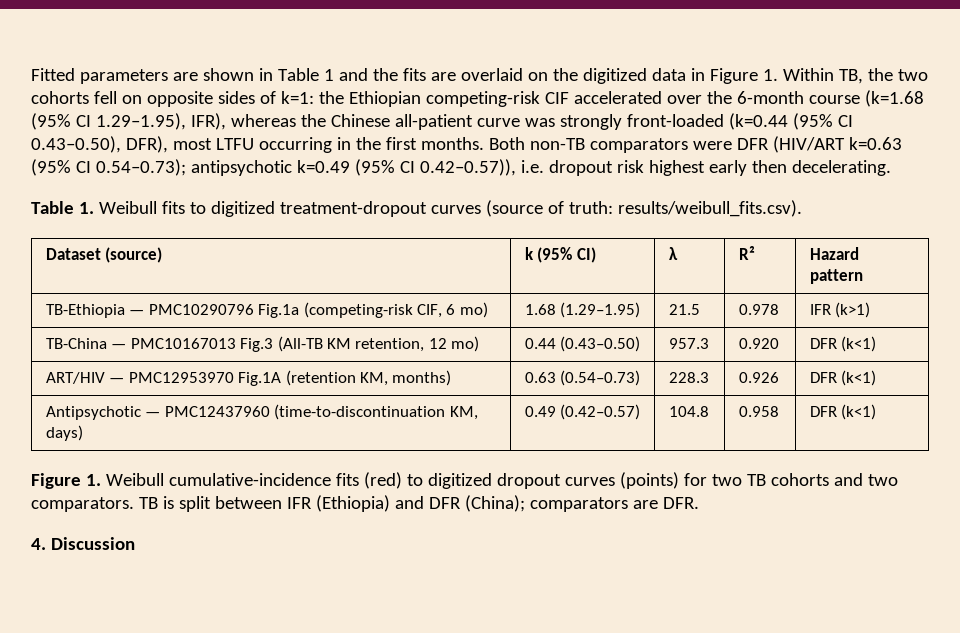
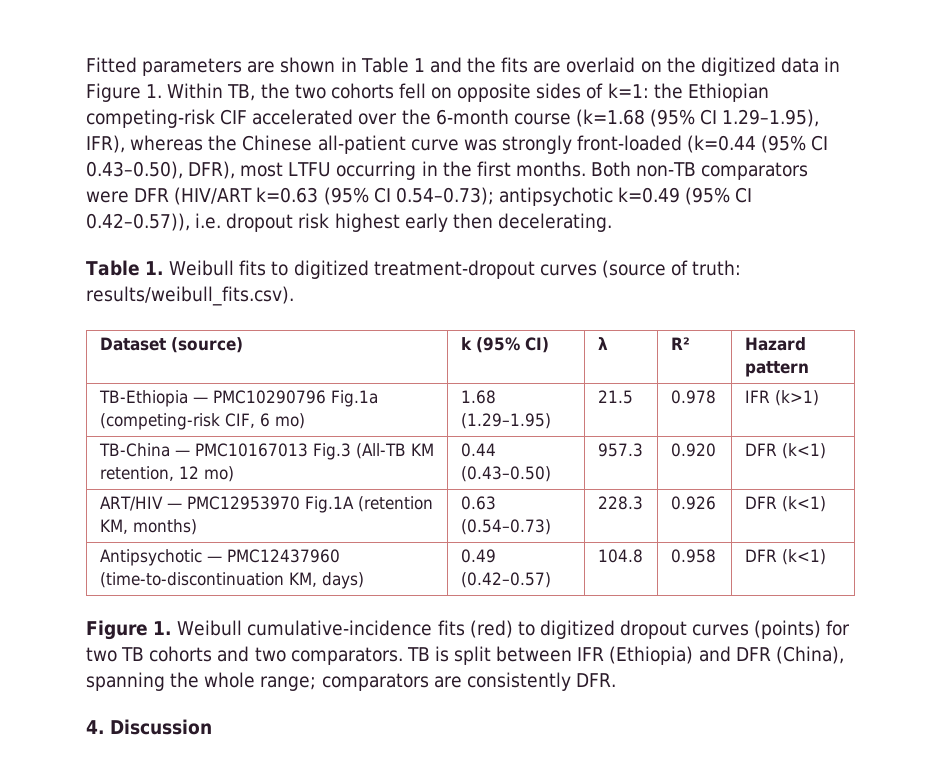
[464,495,525,512] (China); -> [775,646,844,664] [86,672,317,691] (China), spanning the whole range;
(658, 504) none -> [466,672,571,691] consistently

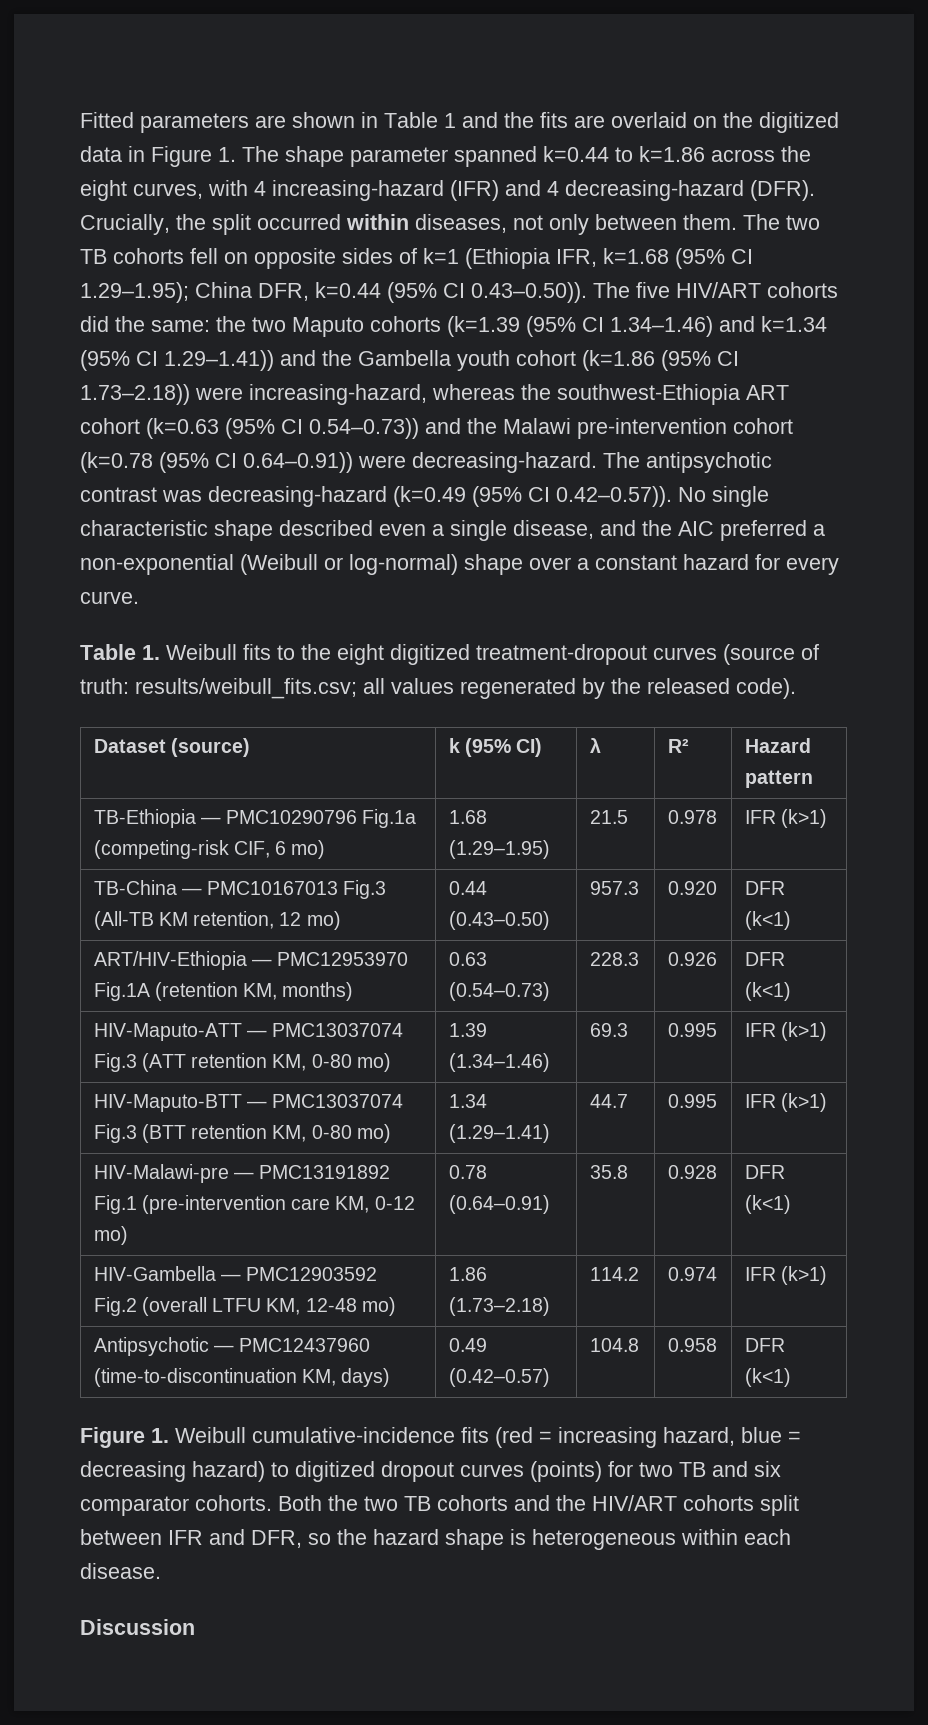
[167,83,326,101] Within TB, the two -> [242,146,811,167] [80,180,815,201] [80,214,820,235] [80,249,107,264] The shape parameter spanned k=0.44 to k=1.86 across the eight curves, with 4 increasing-hazard (IFR) and 4 decreasing-hazard (DFR). Crucially, the split occurred within diseases, not only between them. The two TB
[607,83,769,102] [86,109,820,128] [86,135,829,154] [86,161,809,180] [86,187,753,206] [86,213,612,232] k=1: the Ethiopian competing-risk CIF accelerated over the 6-month course (k=1.68 (95% CI 1.29–1.95), IFR), whereas the Chinese all-patient curve was strongly front-loaded (k=0.44 (95% CI 0.43–0.50), DFR), most LTFU occurring in the first months. Both non-TB comparators were DFR (HIV/ART k=0.63 (95% CI 0.54–0.73); antipsychotic k=0.49 (95% CI 0.42–0.57)), i.e. dropout risk highest early then decelerating. -> [423,248,753,269] [80,282,838,303] [80,316,827,337] [80,350,739,371] [80,384,789,405] [80,418,793,439] [80,452,772,473] [80,486,769,507] [80,520,825,541] [80,554,839,575] [80,591,139,604] k=1 (Ethiopia IFR, k=1.68 (95% CI 1.29–1.95); China DFR, k=0.44 (95% CI 0.43–0.50)). The five HIV/ART cohorts did the same: the two Maputo cohorts (k=1.39 (95% CI 1.34–1.46) and k=1.34 (95% CI 1.29–1.41)) and the Gambella youth cohort (k=1.86 (95% CI 1.73–2.18)) were increasing-hazard, whereas the southwest-Ethiopia ART cohort (k=0.63 (95% CI 0.54–0.73)) and the Malawi pre-intervention cohort (k=0.78 (95% CI 0.64–0.91)) were decreasing-hazard. The antipsychotic contrast was decreasing-hazard (k=0.49 (95% CI 0.42–0.57)). No single characteristic shape described even a single disease, and the AIC preferred a non-exponential (Weibull or log-normal) shape over a constant hazard for every curve.
(289, 268) none -> [301,644,384,665] the eight
[86,286,294,306] results/weibull_fits.csv). -> [135,678,796,699] results/weibull_fits.csv; all values regenerated by the released code).
[99,496,163,511] ART/HIV -> [93,951,247,970] ART/HIV-Ethiopia
(826, 504) none -> [93,1023,404,1041] [93,1053,391,1072] [448,1023,487,1037] [448,1053,550,1072] [589,1023,628,1037] [667,1023,717,1037] [744,1022,827,1041] [93,1094,404,1112] [93,1124,391,1143] [448,1094,487,1108] [448,1124,550,1143] [589,1094,628,1108] [667,1094,717,1108] [744,1093,827,1112] [93,1164,391,1183] [93,1195,415,1214] [93,1226,128,1245] [448,1165,487,1179] [448,1195,550,1214] [589,1165,628,1179] [667,1165,717,1179] [744,1165,785,1179] [744,1195,791,1214] [93,1266,378,1281] [93,1297,396,1316] [448,1267,487,1281] [448,1297,550,1316] [589,1267,639,1281] [667,1267,717,1281] [744,1266,827,1285] // HIV-Maputo-ATT — PMC13037074 Fig.3 (ATT retention KM, 0-80 mo) | 1.39 (1.34–1.46) | 69.3 | 0.995 | IFR (k>1) // HIV-Maputo-BTT — PMC13037074 Fig.3 (BTT retention KM, 0-80 mo) | 1.34 (1.29–1.41) | 44.7 | 0.995 | IFR (k>1) // HIV-Malawi-pre — PMC13191892 Fig.1 (pre-intervention care KM, 0-12 mo) | 0.78 (0.64–0.91) | 35.8 | 0.928 | DFR (k<1) // HIV-Gambella — PMC12903592 Fig.2 (overall LTFU KM, 12-48 mo) | 1.86 (1.73–2.18) | 114.2 | 0.974 | IFR (k>1)
[469,620,513,638] (red) -> [495,1427,801,1448] [80,1461,265,1482] (red = increasing hazard, blue = decreasing hazard)
[149,646,844,665] [86,672,616,691] [86,720,105,734] cohorts and two comparators. TB is split between IFR (Ethiopia) and DFR (China), spanning the whole range; comparators are consistently DFR. // 4. -> [712,1461,781,1477] [80,1495,799,1516] [80,1529,791,1550] [80,1563,161,1579] and six comparator cohorts. Both the two TB cohorts and the HIV/ART cohorts split between IFR and DFR, so the hazard shape is heterogeneous within each disease. //

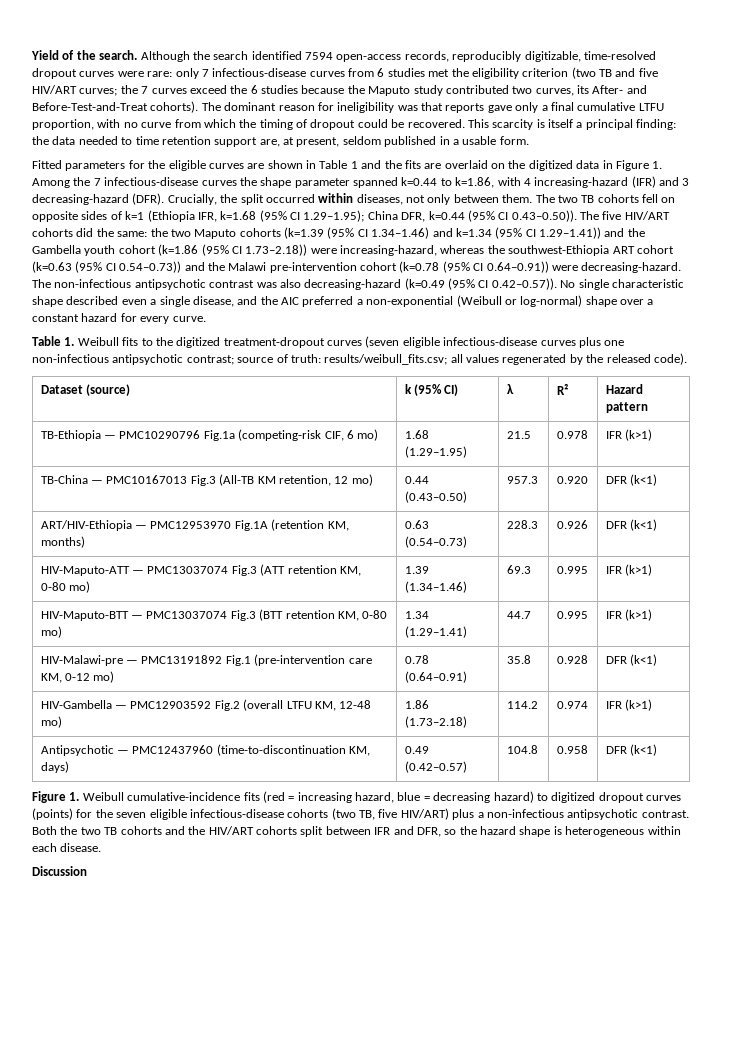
[80,112,249,133] Fitted parameters -> [31,50,656,62] [32,67,658,79] [32,85,647,96] [32,101,664,113] [32,119,677,130] [32,136,529,147] [32,160,244,171] Yield of the search. Although the search identified 7594 open-access records, reproducibly digitizable, time-resolved dropout curves were rare: only 7 infectious-disease curves from 6 studies met the eligibility criterion (two TB and five HIV/ART curves; the 7 curves exceed the 6 studies because the Maputo study contributed two curves, its After- and Before-Test-and-Treat cohorts). The dominant reason for ineligibility was that reports gave only a final cumulative LTFU proportion, with no curve from which the timing of dropout could be recovered. This scarcity is itself a principal finding: the data needed to time retention support are, at present, seldom published in a usable form. // Fitted parameters for the eligible curves
[242,146,279,162] The -> [32,177,257,188] Among the 7 infectious-disease curves the
[639,146,811,162] [80,180,203,201] k=1.86 across the eight curves, -> [455,177,495,188] k=1.86,
[547,181,559,196] 4 -> [682,178,690,186] 3
(640, 460) none -> [54,279,132,288] non-infectious
(202, 496) none -> [279,279,301,288] also
[337,644,384,665] eight -> (173, 341) none
[723,644,795,665] (source -> [365,336,625,348] [32,354,274,365] (seven eligible infectious-disease curves plus one non-infectious antipsychotic contrast; source
[639,1461,781,1477] [80,1495,272,1516] two TB and six comparator cohorts. -> [95,808,689,820] the seven eligible infectious-disease cohorts (two TB, five HIV/ART) plus a non-infectious antipsychotic contrast.

